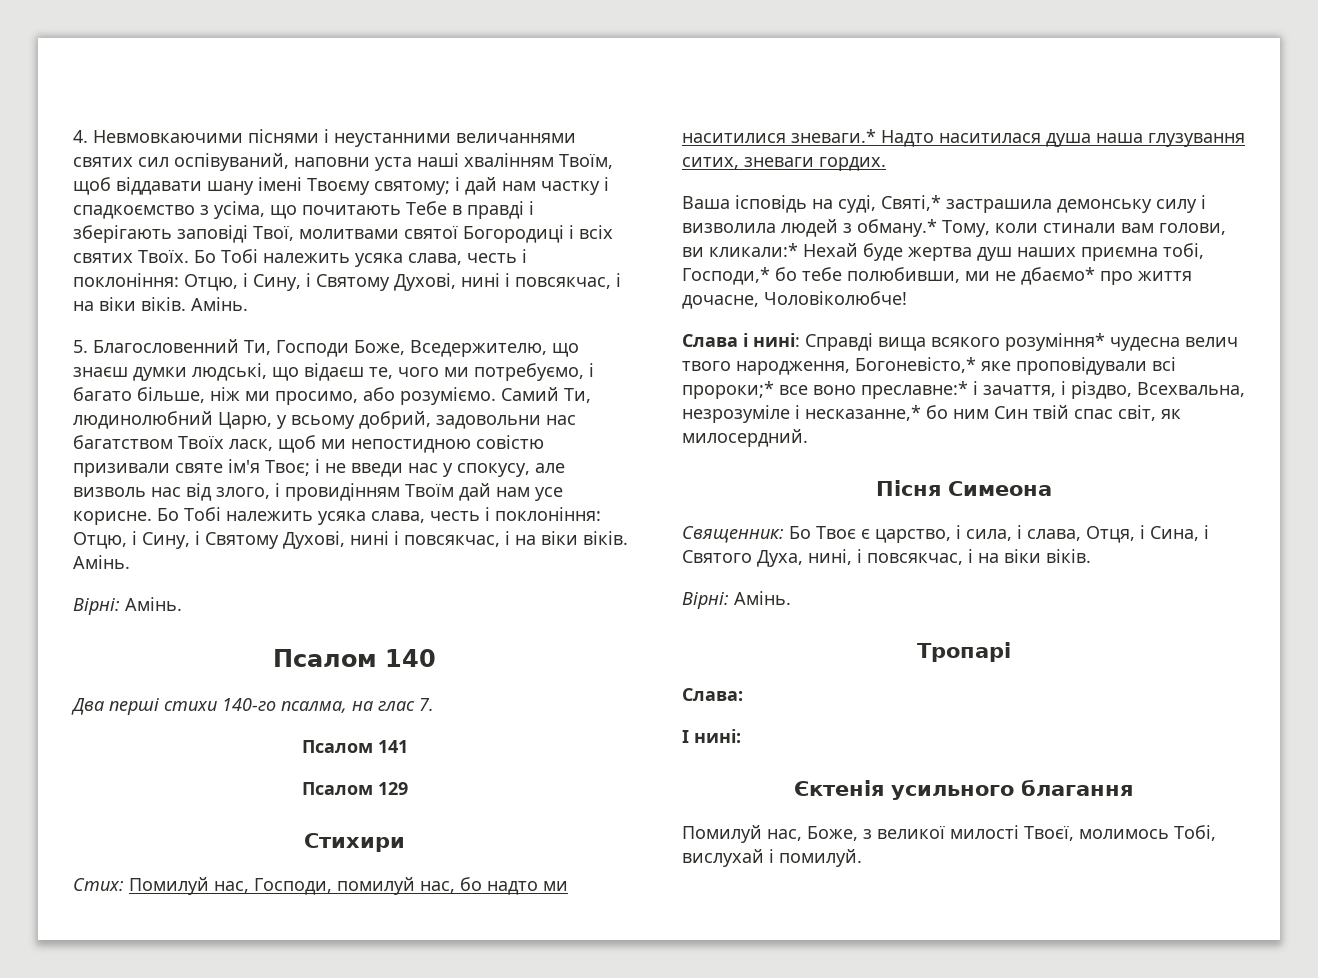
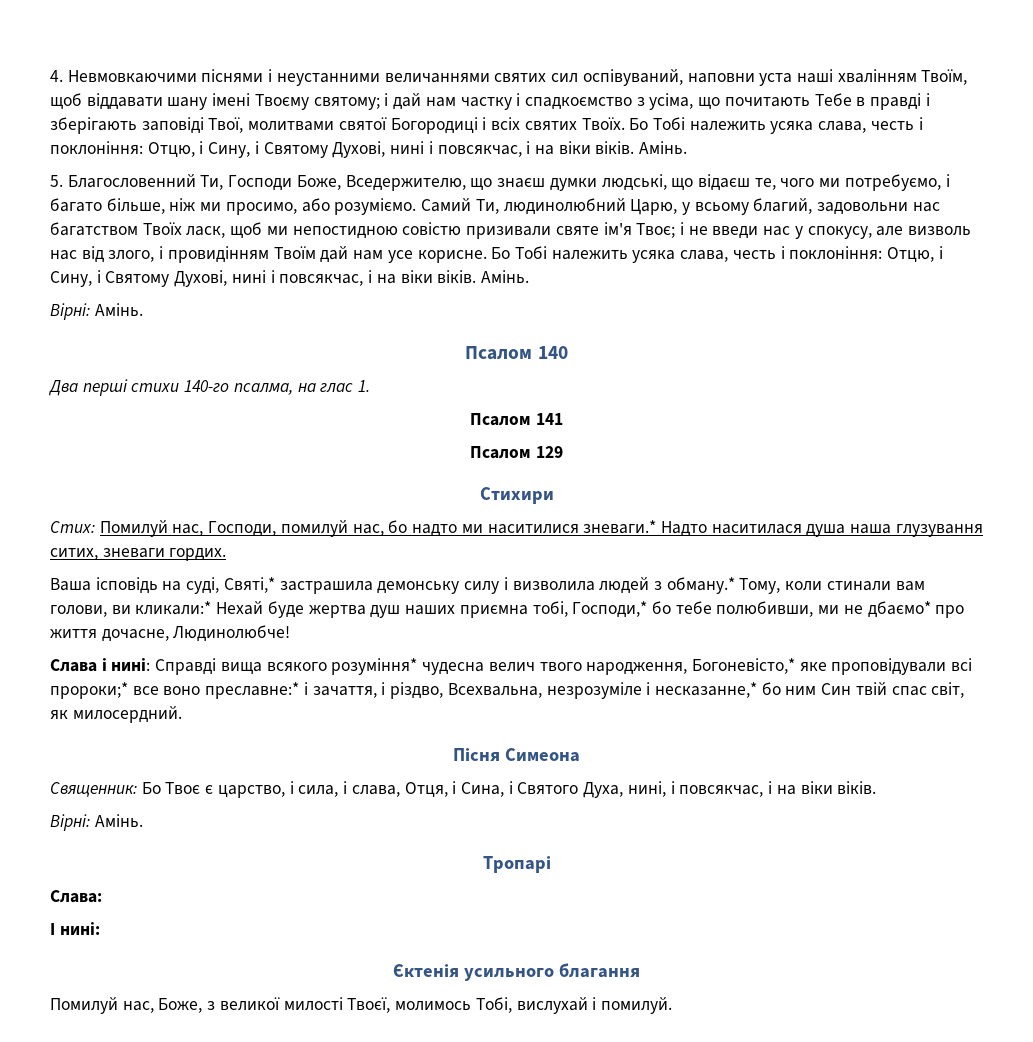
[359,411,431,429] добрий, -> [753,198,813,214] благий,
[419,698,434,711] 7. -> [358,380,371,392] 1.
[764,291,907,305] Чоловіколюбче! -> [173,625,291,642] Людинолюбче!

